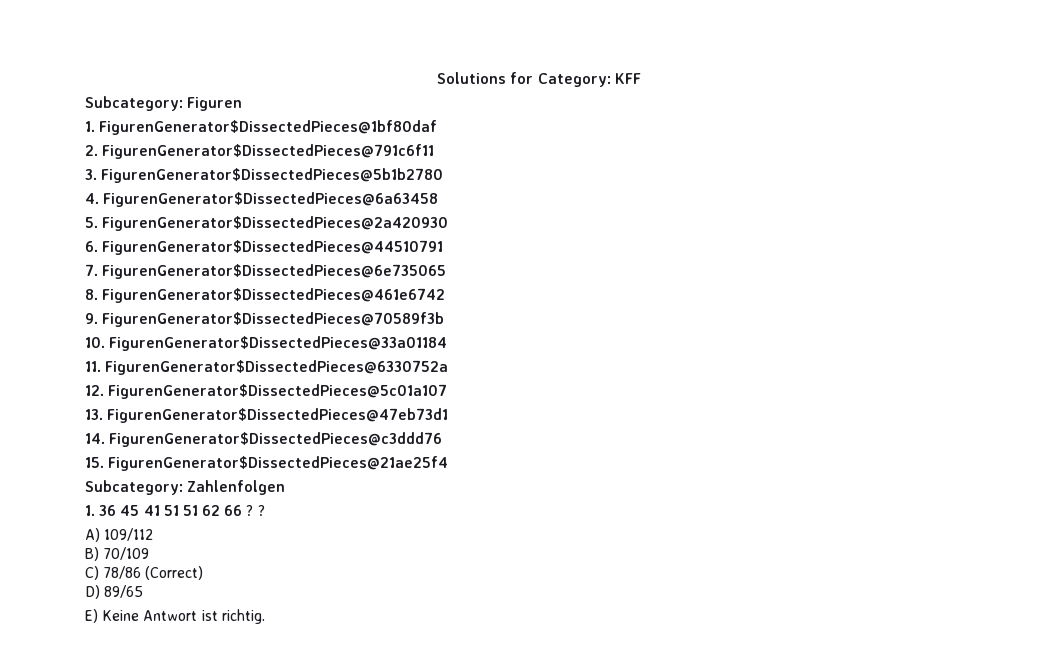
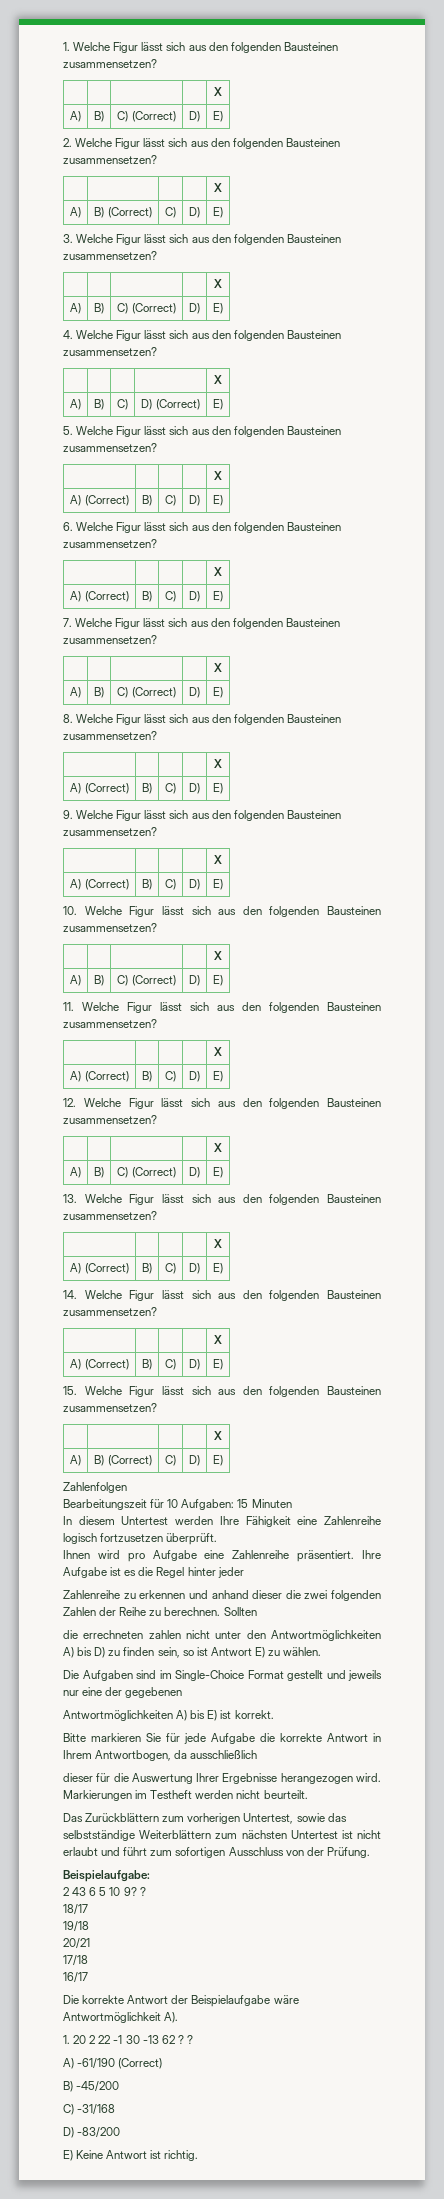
[437,72,641,87] [85,96,243,111] [85,120,438,135] [85,144,435,159] [85,168,444,183] [85,192,439,207] [85,216,449,231] [85,240,444,255] [85,264,447,279] [85,288,446,303] [85,312,445,327] [85,336,448,351] [85,360,449,375] [85,384,448,399] [85,408,449,423] [85,432,443,447] [85,456,449,471] [85,480,286,495] [85,505,243,516] Solutions for Category: KFF // Subcategory: Figuren // 1. FigurenGenerator$DissectedPieces@1bf80daf // 2. FigurenGenerator$DissectedPieces@791c6f11 // 3. FigurenGenerator$DissectedPieces@5b1b2780 // 4. FigurenGenerator$DissectedPieces@6a63458 // 5. FigurenGenerator$DissectedPieces@2a420930 // 6. FigurenGenerator$DissectedPieces@44510791 // 7. FigurenGenerator$DissectedPieces@6e735065 // 8. FigurenGenerator$DissectedPieces@461e6742 // 9. FigurenGenerator$DissectedPieces@70589f3b // 10. FigurenGenerator$DissectedPieces@33a01184 // 11. FigurenGenerator$DissectedPieces@6330752a // 12. FigurenGenerator$DissectedPieces@5c01a107 // 13. FigurenGenerator$DissectedPieces@47eb73d1 // 14. FigurenGenerator$DissectedPieces@c3ddd76 // 15. FigurenGenerator$DissectedPieces@21ae25f4 // Subcategory: Zahlenfolgen // 1. 36 45 41 51 51 62 66 -> [63,42,338,53] [63,59,157,68] [214,87,222,96] [70,111,81,122] [94,111,104,122] [117,111,176,122] [189,111,200,122] [213,111,223,122] [63,138,340,149] [63,155,157,164] [214,183,222,192] [70,207,81,218] [94,207,152,218] [165,207,176,218] [189,207,200,218] [213,207,223,218] [63,234,341,245] [63,251,157,260] [214,279,222,288] [70,303,81,314] [94,303,104,314] [117,303,176,314] [189,303,200,314] [213,303,223,314] [63,330,341,341] [63,347,157,356] [214,375,222,384] [70,399,81,410] [94,399,104,410] [117,399,128,410] [141,399,200,410] [213,399,223,410] [63,426,341,437] [63,443,157,452] [214,471,222,480] [70,495,129,506] [142,495,152,506] [165,495,176,506] [189,495,200,506] [213,495,223,506] [63,522,341,533] [63,539,157,548] [214,567,222,576] [70,591,129,602] [142,591,152,602] [165,591,176,602] [189,591,200,602] [213,591,223,602] [63,618,340,629] [63,635,157,644] [214,663,222,672] [70,687,81,698] [94,687,104,698] [117,687,176,698] [189,687,200,698] [213,687,223,698] [63,714,341,725] [63,731,157,740] [214,759,222,768] [70,783,129,794] [142,783,152,794] [165,783,176,794] [189,783,200,794] [213,783,223,794] [63,810,341,821] [63,827,157,836] [214,855,222,864] [70,879,129,890] [142,879,152,890] [165,879,176,890] [189,879,200,890] [213,879,223,890] [63,906,381,917] [63,923,157,932] [214,951,222,960] [70,975,81,986] [94,975,104,986] [117,975,176,986] [189,975,200,986] [213,975,223,986] [63,1002,381,1013] [63,1019,157,1028] [214,1047,222,1056] [70,1071,129,1082] [142,1071,152,1082] [165,1071,176,1082] [189,1071,200,1082] [213,1071,223,1082] [63,1098,381,1109] [63,1115,157,1124] [214,1143,222,1152] [70,1167,81,1178] [94,1167,104,1178] [117,1167,176,1178] [189,1167,200,1178] [213,1167,223,1178] [63,1194,381,1205] [63,1211,157,1220] [214,1239,222,1248] [70,1263,129,1274] [142,1263,152,1274] [165,1263,176,1274] [189,1263,200,1274] [213,1263,223,1274] [63,1290,381,1301] [63,1307,157,1316] [214,1335,222,1344] [70,1359,129,1370] [142,1359,152,1370] [165,1359,176,1370] [189,1359,200,1370] [213,1359,223,1370] [63,1386,381,1397] [63,1403,157,1412] [214,1431,222,1440] [70,1455,81,1466] [94,1455,152,1466] [165,1455,176,1466] [189,1455,200,1466] [213,1455,223,1466] [63,1482,127,1493] [63,1499,292,1510] [63,1516,381,1527] [63,1533,218,1545] [63,1550,381,1562] [63,1567,244,1578] [63,1590,381,1601] [63,1607,257,1616] [63,1630,381,1641] [63,1647,322,1658] [63,1670,382,1681] [63,1687,183,1698] [63,1710,274,1721] [63,1733,381,1744] [63,1750,258,1761] [63,1773,381,1784] [63,1790,308,1801] [63,1813,347,1824] [63,1830,381,1841] [63,1847,370,1858] [63,1870,150,1882] [63,1887,146,1896] [63,1904,88,1915] [63,1921,89,1932] [63,1938,90,1949] [63,1955,88,1966] [63,1972,88,1983] [63,1995,299,2007] [63,2012,179,2023] [63,2035,175,2044] 1. Welche Figur lässt sich aus den folgenden Bausteinen zusammensetzen? // | | | | X // A) | B) | C) (Correct) | D) | E) // 2. Welche Figur lässt sich aus den folgenden Bausteinen zusammensetzen? // | | | | X // A) | B) (Correct) | C) | D) | E) // 3. Welche Figur lässt sich aus den folgenden Bausteinen zusammensetzen? // | | | | X // A) | B) | C) (Correct) | D) | E) // 4. Welche Figur lässt sich aus den folgenden Bausteinen zusammensetzen? // | | | | X // A) | B) | C) | D) (Correct) | E) // 5. Welche Figur lässt sich aus den folgenden Bausteinen zusammensetzen? // | | | | X // A) (Correct) | B) | C) | D) | E) // 6. Welche Figur lässt sich aus den folgenden Bausteinen zusammensetzen? // | | | | X // A) (Correct) | B) | C) | D) | E) // 7. Welche Figur lässt sich aus den folgenden Bausteinen zusammensetzen? // | | | | X // A) | B) | C) (Correct) | D) | E) // 8. Welche Figur lässt sich aus den folgenden Bausteinen zusammensetzen? // | | | | X // A) (Correct) | B) | C) | D) | E) // 9. Welche Figur lässt sich aus den folgenden Bausteinen zusammensetzen? // | | | | X // A) (Correct) | B) | C) | D) | E) // 10. Welche Figur lässt sich aus den folgenden Bausteinen zusammensetzen? // | | | | X // A) | B) | C) (Correct) | D) | E) // 11. Welche Figur lässt sich aus den folgenden Bausteinen zusammensetzen? // | | | | X // A) (Correct) | B) | C) | D) | E) // 12. Welche Figur lässt sich aus den folgenden Bausteinen zusammensetzen? // | | | | X // A) | B) | C) (Correct) | D) | E) // 13. Welche Figur lässt sich aus den folgenden Bausteinen zusammensetzen? // | | | | X // A) (Correct) | B) | C) | D) | E) // 14. Welche Figur lässt sich aus den folgenden Bausteinen zusammensetzen? // | | | | X // A) (Correct) | B) | C) | D) | E) // 15. Welche Figur lässt sich aus den folgenden Bausteinen zusammensetzen? // | | | | X // A) | B) (Correct) | C) | D) | E) // Zahlenfolgen // Bearbeitungszeit für 10 Aufgaben: 15 Minuten // In diesem Untertest werden Ihre Fähigkeit eine Zahlenreihe logisch fortzusetzen überprüft. // Ihnen wird pro Aufgabe eine Zahlenreihe präsentiert. Ihre Aufgabe ist es die Regel hinter jeder // Zahlenreihe zu erkennen und anhand dieser die zwei folgenden Zahlen der Reihe zu berechnen. Sollten // die errechneten zahlen nicht unter den Antwortmöglichkeiten A) bis D) zu finden sein, so ist Antwort E) zu wählen. // Die Aufgaben sind im Single-Choice Format gestellt und jeweils nur eine der gegebenen // Antwortmöglichkeiten A) bis E) ist korrekt. // Bitte markieren Sie für jede Aufgabe die korrekte Antwort in Ihrem Antwortbogen, da ausschließlich // dieser für die Auswertung Ihrer Ergebnisse herangezogen wird. Markierungen im Testheft werden nicht beurteilt. // Das Zurückblättern zum vorherigen Untertest, sowie das selbstständige Weiterblättern zum nächsten Untertest ist nicht erlaubt und führt zum sofortigen Ausschluss von der Prüfung. // Beispielaufgabe: // 2 43 6 5 10 9? ? // 18/17 // 19/18 // 20/21 // 17/18 // 16/17 // Die korrekte Antwort der Beispielaufgabe wäre Antwortmöglichkeit A). // 1. 20 2 22 -1 30 -13 62
[104,528,154,541] [85,547,150,561] [85,566,204,580] [85,585,144,599] 109/112 // B) 70/109 // C) 78/86 (Correct) // D) 89/65 -> [77,2058,163,2069] [63,2081,120,2092] [63,2104,116,2115] [63,2127,121,2138] -61/190 (Correct) // B) -45/200 // C) -31/168 // D) -83/200

